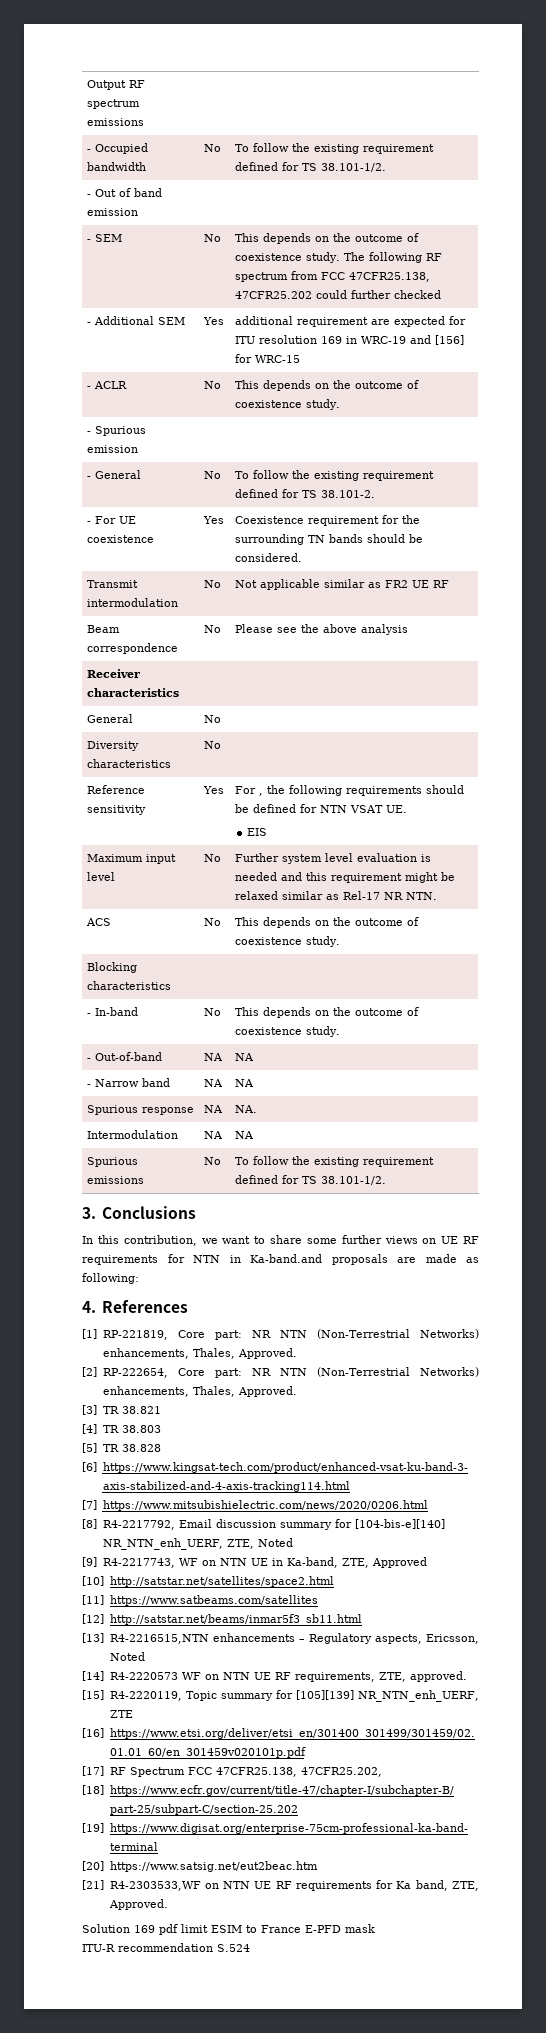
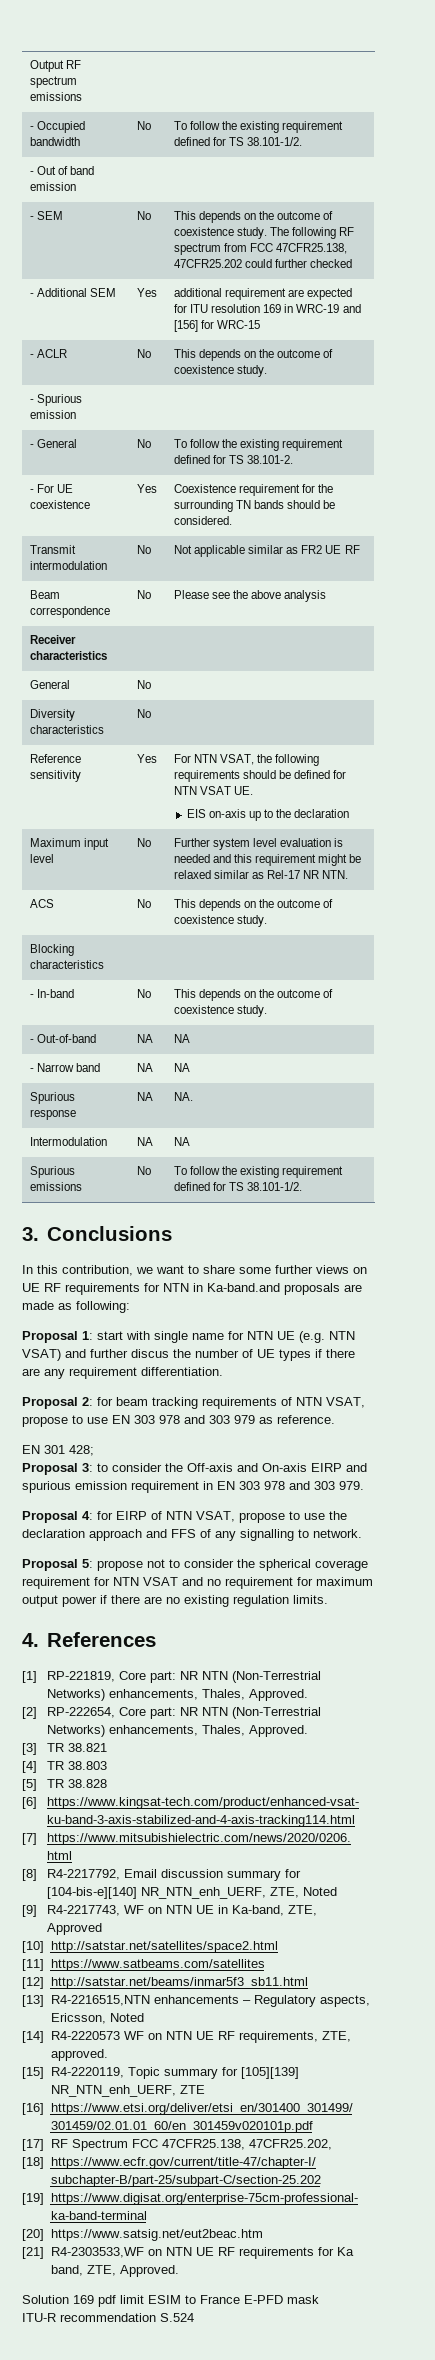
[258,793,263,796] , -> [194,754,255,765] NTN VSAT,
(268, 832) none -> [208,809,350,821] on-axis up to the declaration
(139, 1278) none -> [22,1331,355,1343] [22,1349,355,1361] [22,1367,223,1379] [22,1397,365,1409] [22,1415,335,1427] [22,1445,94,1456] [22,1463,367,1475] [22,1481,364,1493] [22,1511,347,1523] [22,1529,362,1541] [22,1559,368,1571] [22,1577,373,1589] [22,1595,328,1607] // Proposal 1: start with single name for NTN UE (e.g. NTN VSAT) and further discus the number of UE types if there are any requirement differentiation. // Proposal 2: for beam tracking requirements of NTN VSAT, propose to use EN 303 978 and 303 979 as reference. // EN 301 428; // Proposal 3: to consider the Off-axis and On-axis EIRP and spurious emission requirement in EN 303 978 and 303 979. // Proposal 4: for EIRP of NTN VSAT, propose to use the declaration approach and FFS of any signalling to network. // Proposal 5: propose not to consider the spherical coverage requirement for NTN VSAT and no requirement for maximum output power if there are no existing regulation limits.

